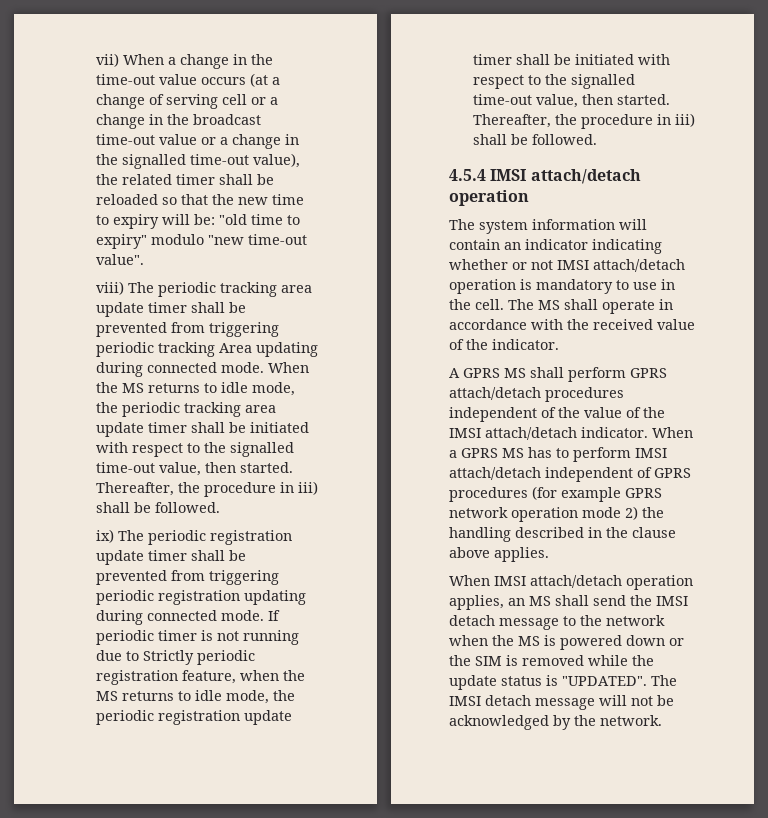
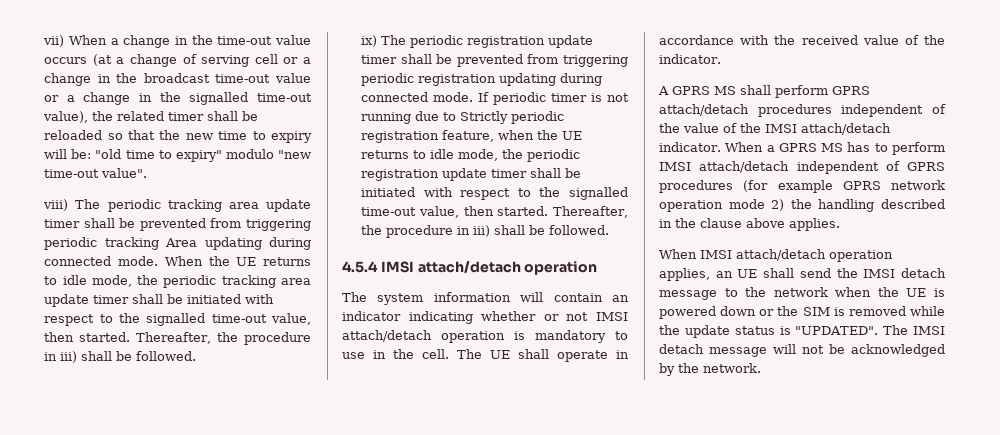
[121,383,144,393] MS -> [236,257,257,266] UE
[95,691,118,701] MS -> [562,131,583,140] UE
[538,300,560,310] MS -> [490,350,510,359] UE
[529,596,551,606] MS -> [737,269,758,278] UE
[518,636,540,646] MS -> [906,288,927,297] UE

